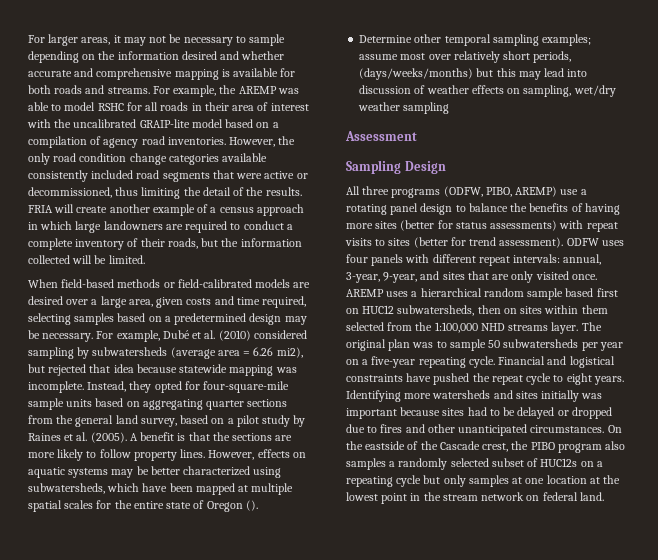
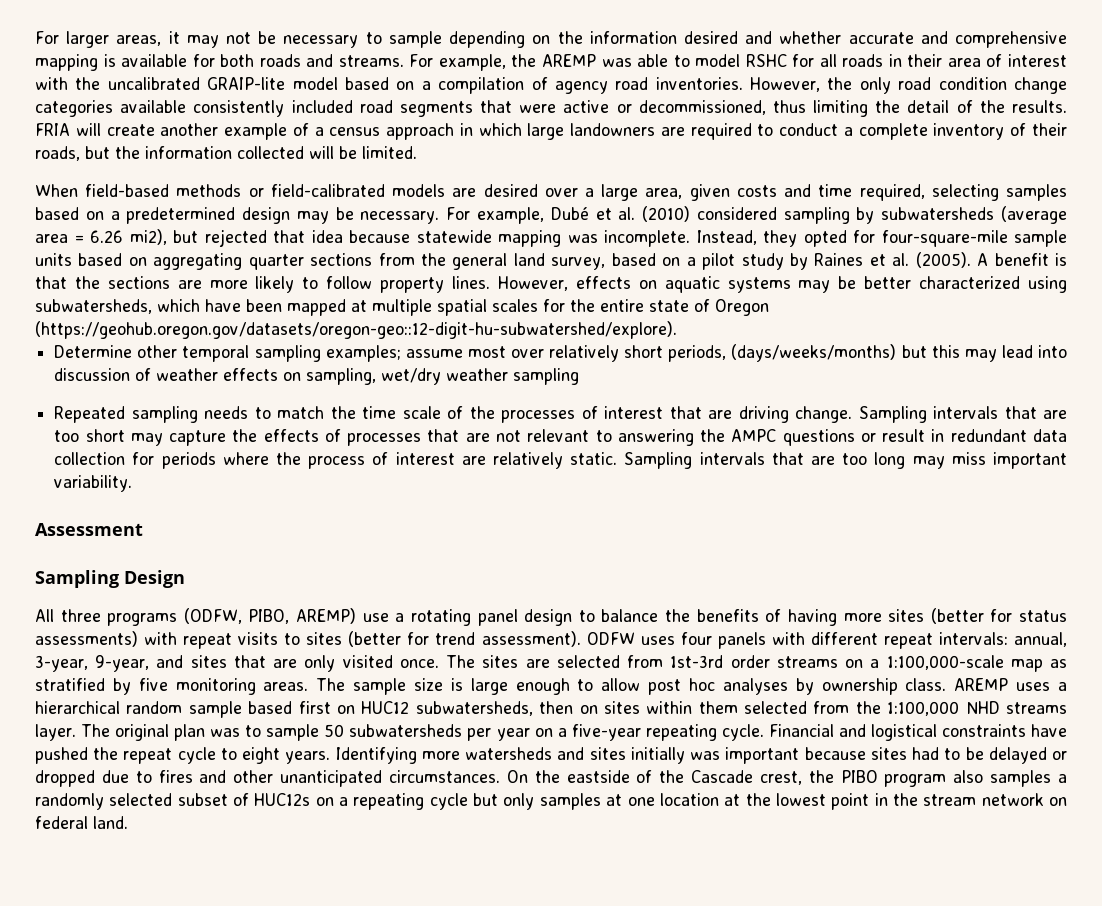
[245,500,258,511] (). -> [35,321,677,339] (https://geohub.oregon.gov/datasets/oregon-geo::12-digit-hu-subwatershed/explore).
(450, 108) none -> [54,406,1067,423] [54,429,1067,446] [54,452,1067,469] [54,475,133,492] // Repeated sampling needs to match the time scale of the processes of interest that are driving change. Sampling intervals that are too short may capture the effects of processes that are not relevant to answering the AMPC questions or result in redundant data collection for periods where the process of interest are relatively static. Sampling intervals that are too long may miss important variability.
(597, 277) none -> [446,655,1067,672] [35,678,947,695] The sites are selected from 1st-3rd order streams on a 1:100,000-scale map as stratified by five monitoring areas. The sample size is large enough to allow post hoc analyses by ownership class.

